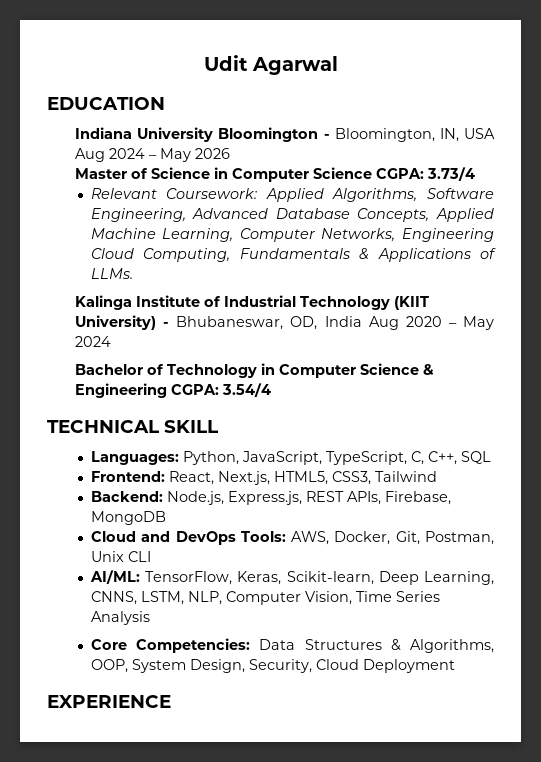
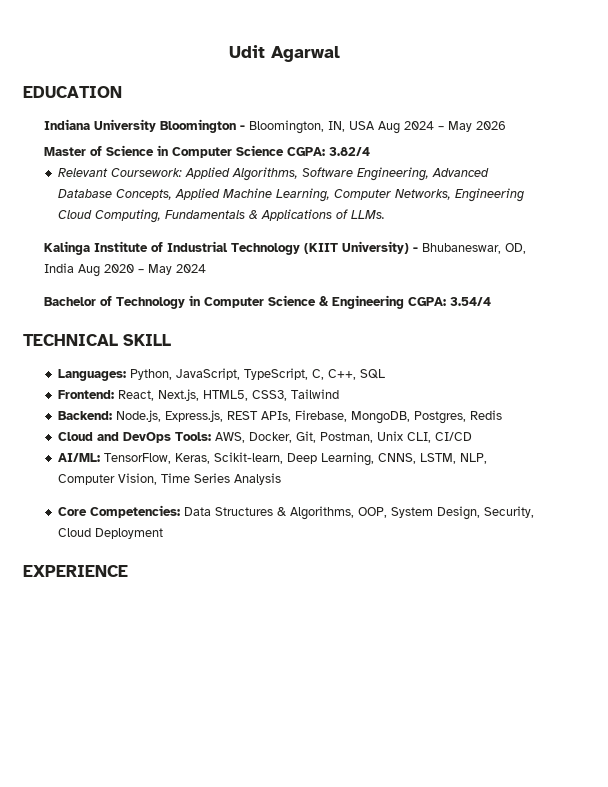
[426,167,475,181] 3.73/4 -> [328,147,370,156] 3.82/4
[90,511,166,525] MongoDB -> [351,410,503,424] MongoDB, Postgres, Redis
[127,551,151,562] CLI -> [407,432,473,443] CLI, CI/CD

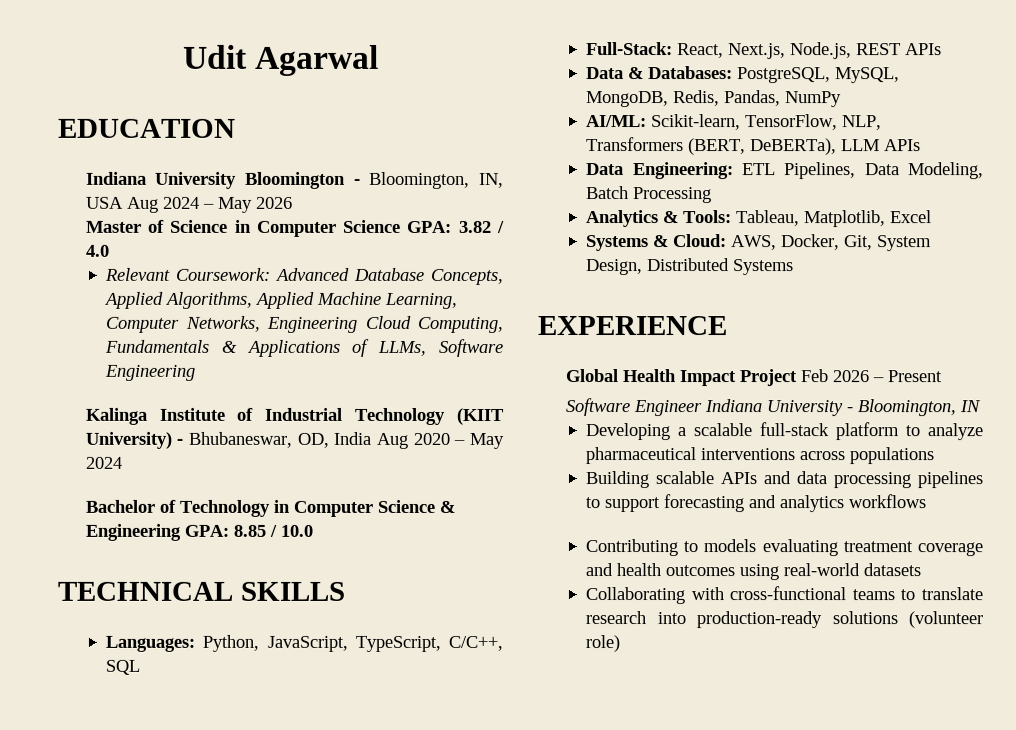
[286,147,370,156] [58,167,430,181] CGPA: 3.82/4 // Relevant Coursework: Applied Algorithms, Software Engineering, -> [407,220,505,233] [85,244,110,257] [105,267,272,281] GPA: 3.82 / 4.0 // Relevant Coursework:
(221, 194) none -> [165,291,316,309] Algorithms, Applied
[351,210,386,219] LLMs. -> [378,338,504,357] [104,364,197,381] LLMs, Software Engineering
[407,297,491,306] CGPA: 3.54/4 -> [183,524,313,537] GPA: 8.85 / 10.0
[123,334,171,346] SKILL -> [239,581,345,601] SKILLS
[312,369,357,380] C, C++, -> [448,635,503,651] C/C++,
[58,390,115,399] Frontend: -> [586,42,674,56] Full-Stack:
[203,389,340,401] [58,410,503,424] [58,431,473,443] [58,452,488,466] [58,473,282,485] [58,505,535,520] [58,528,164,539] [23,565,128,577] HTML5, CSS3, Tailwind // Backend: Node.js, Express.js, REST APIs, Firebase, MongoDB, Postgres, Redis // Cloud and DevOps Tools: AWS, Docker, Git, Postman, Unix CLI, CI/CD // AI/ML: TensorFlow, Keras, Scikit-learn, Deep Learning, CNNS, LSTM, NLP, Computer Vision, Time Series Analysis // Core Competencies: Data Structures & Algorithms, OOP, System Design, Security, Cloud Deployment // EXPERIENCE -> [790,42,943,60] [586,66,901,84] [586,90,843,108] [586,114,883,131] [586,137,922,156] [586,162,984,180] [586,186,713,204] [586,210,933,228] [586,234,933,252] [586,258,795,276] [538,316,728,336] [564,369,942,387] [564,398,981,417] [585,422,983,441] [585,447,935,465] [585,471,983,489] [585,494,927,513] [585,539,983,557] [585,563,922,581] [585,586,983,605] [585,611,983,629] [585,635,621,653] Node.js, REST APIs // Data & Databases: PostgreSQL, MySQL, MongoDB, Redis, Pandas, NumPy // AI/ML: Scikit-learn, TensorFlow, NLP, Transformers (BERT, DeBERTa), LLM APIs // Data Engineering: ETL Pipelines, Data Modeling, Batch Processing // Analytics & Tools: Tableau, Matplotlib, Excel // Systems & Cloud: AWS, Docker, Git, System Design, Distributed Systems // EXPERIENCE // Global Health Impact Project Feb 2026 – Present // Software Engineer Indiana University - Bloomington, IN // Developing a scalable full-stack platform to analyze pharmaceutical interventions across populations // Building scalable APIs and data processing pipelines to support forecasting and analytics workflows // Contributing to models evaluating treatment coverage and health outcomes using real-world datasets // Collaborating with cross-functional teams to translate research into production-ready solutions (volunteer role)

